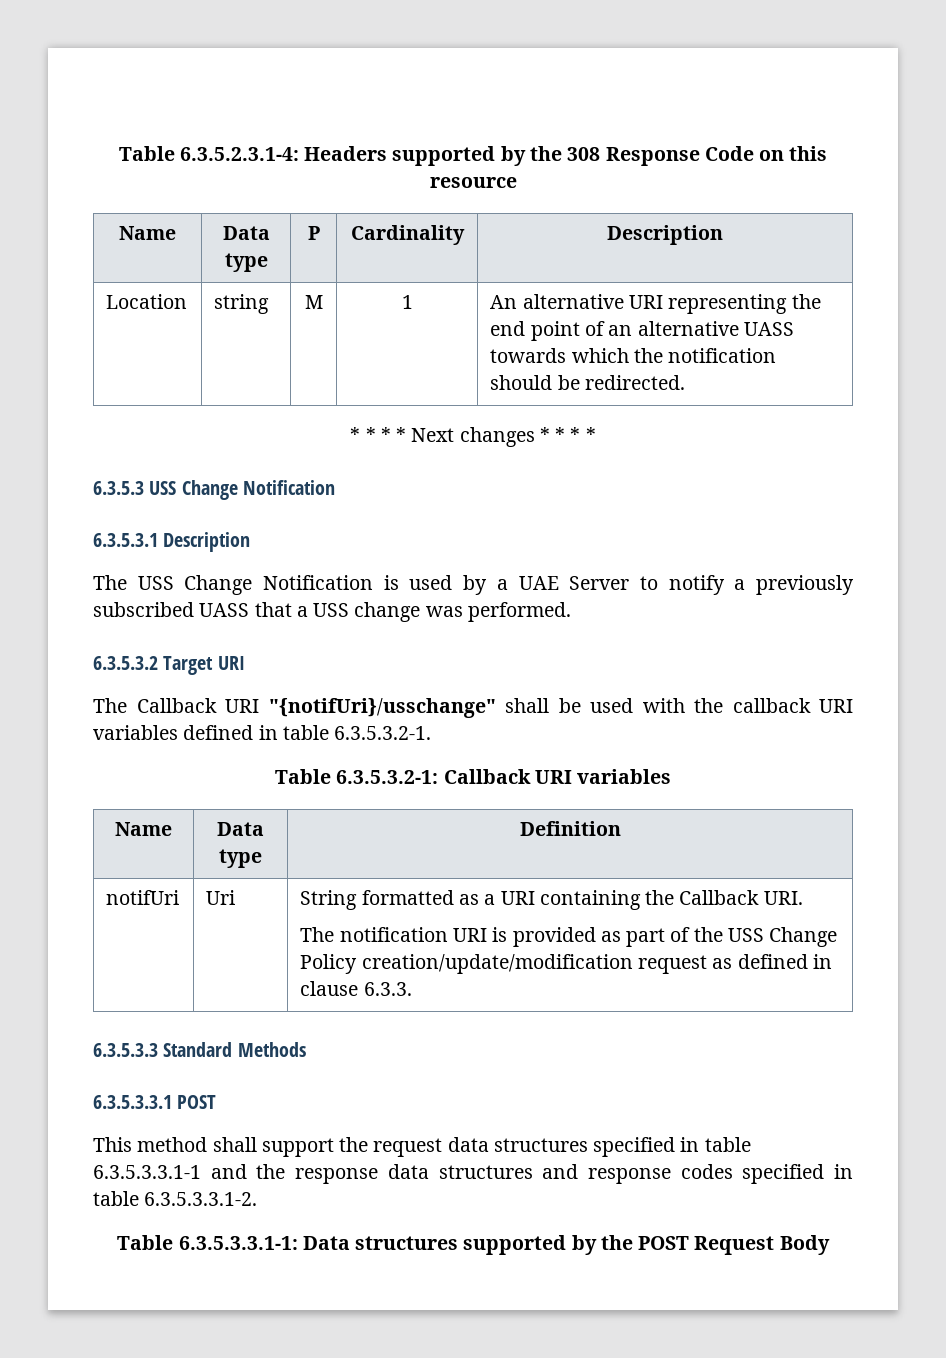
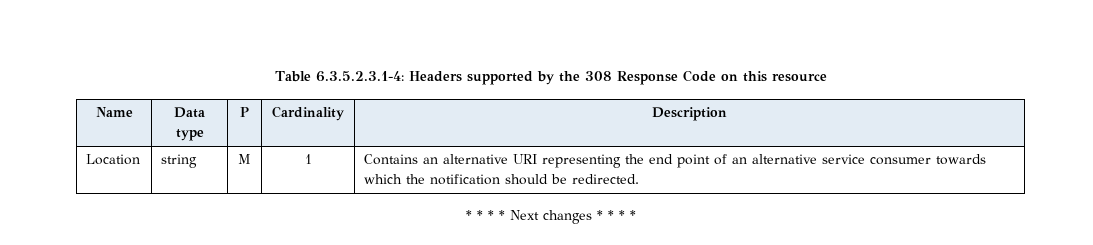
[490,295,518,309] An -> [364,154,439,165] Contains an
[743,322,794,336] UASS -> [822,154,932,165] service consumer
[93,480,336,500] [93,532,251,552] [93,575,855,595] [93,602,571,622] [93,656,245,675] [93,698,853,718] [93,725,432,740] [274,769,672,784] [115,822,172,836] [217,822,264,836] [219,849,262,868] [519,821,621,836] [106,890,180,905] [206,890,236,905] [300,890,803,910] [300,927,838,947] [300,954,832,974] [300,981,412,996] [93,1042,306,1057] [93,1095,217,1109] [93,1137,751,1157] [93,1164,853,1184] [93,1191,258,1206] [117,1235,830,1255] // 6.3.5.3 USS Change Notification // 6.3.5.3.1 Description // The USS Change Notification is used by a UAE Server to notify a previously subscribed UASS that a USS change was performed. // 6.3.5.3.2 Target URI // The Callback URI "{notifUri}/usschange" shall be used with the callback URI variables defined in table 6.3.5.3.2-1. // Table 6.3.5.3.2-1: Callback URI variables // Name | Data type | Definition // notifUri | Uri | String formatted as a URI containing the Callback URI. // The notification URI is provided as part of the USS Change Policy creation/update/modification request as defined in clause 6.3.3. // 6.3.5.3.3 Standard Methods // 6.3.5.3.3.1 POST // This method shall support the request data structures specified in table 6.3.5.3.3.1-1 and the response data structures and response codes specified in table 6.3.5.3.3.1-2. // Table 6.3.5.3.3.1-1: Data structures supported by the POST Request Body -> (636, 215) none

